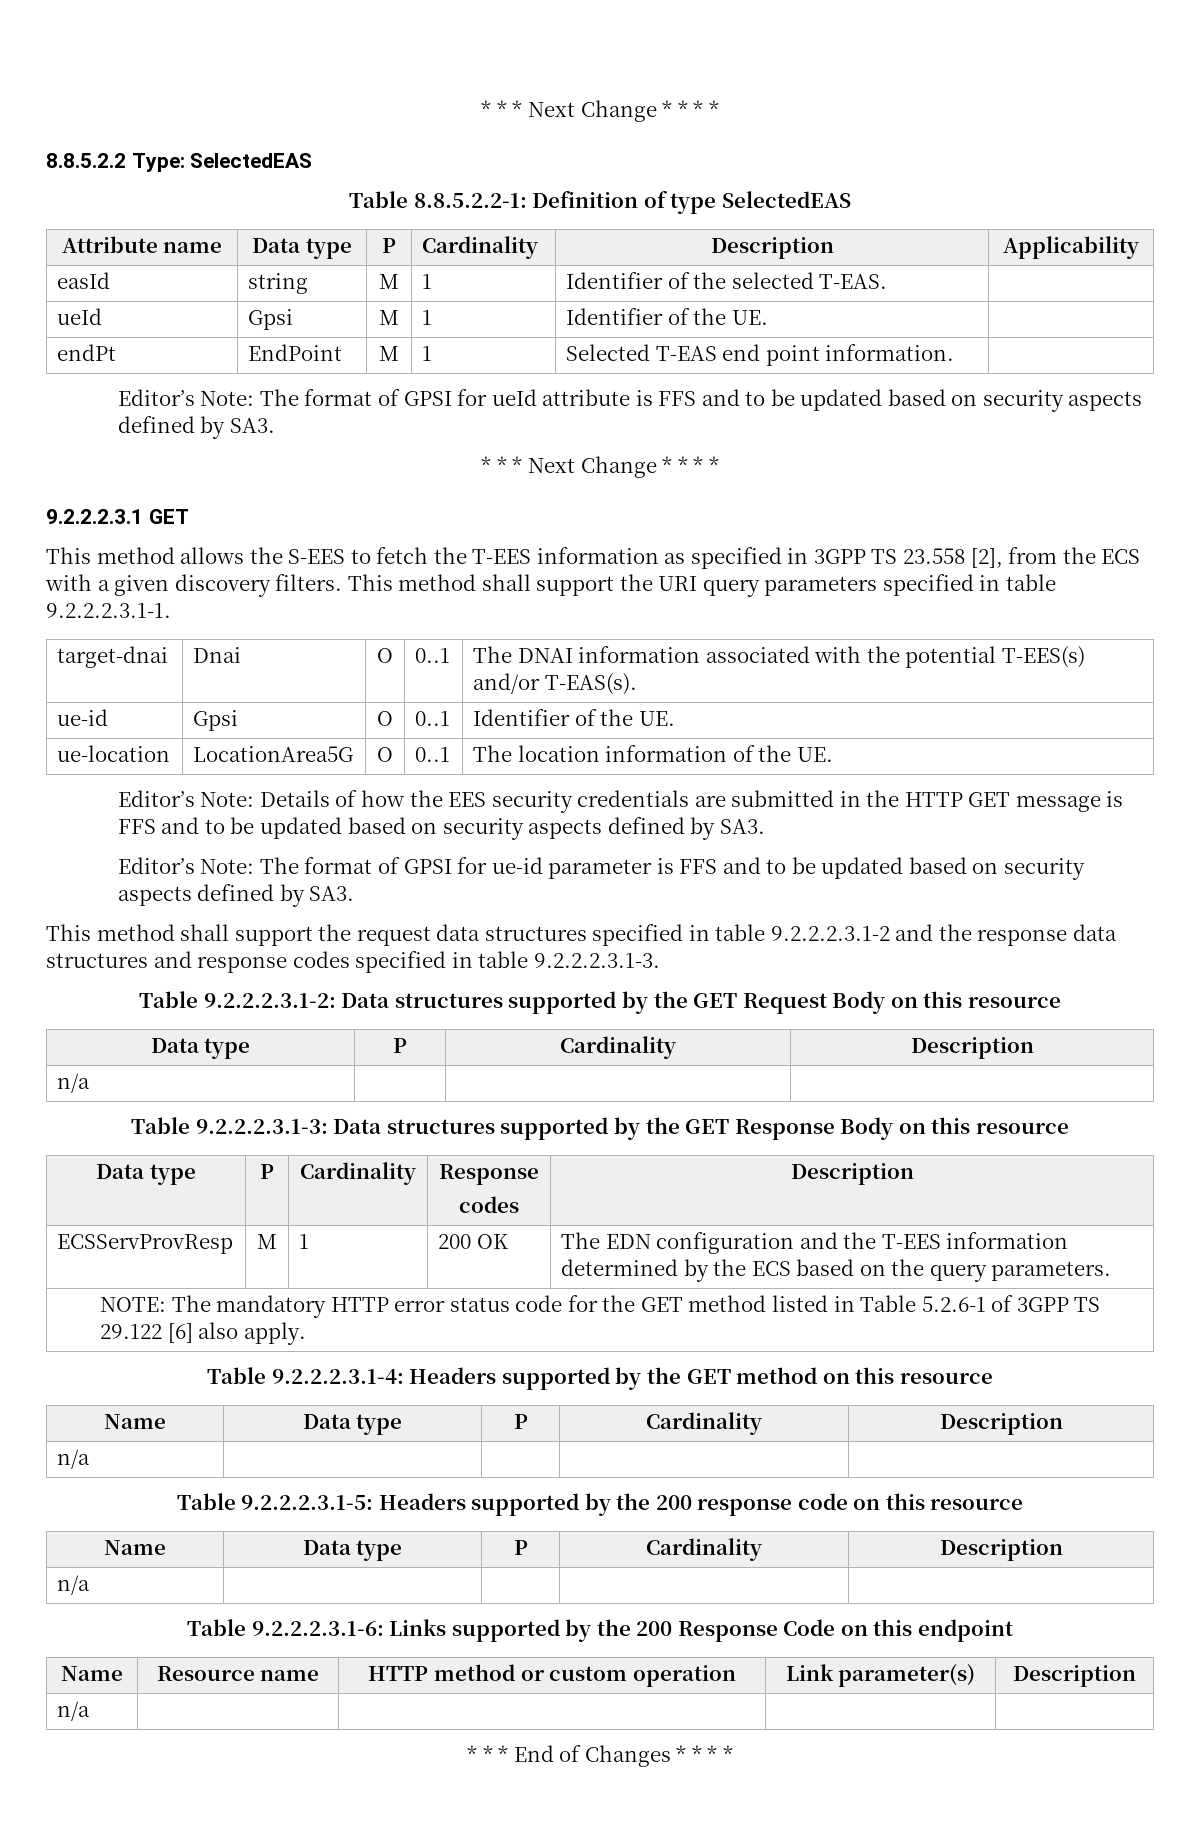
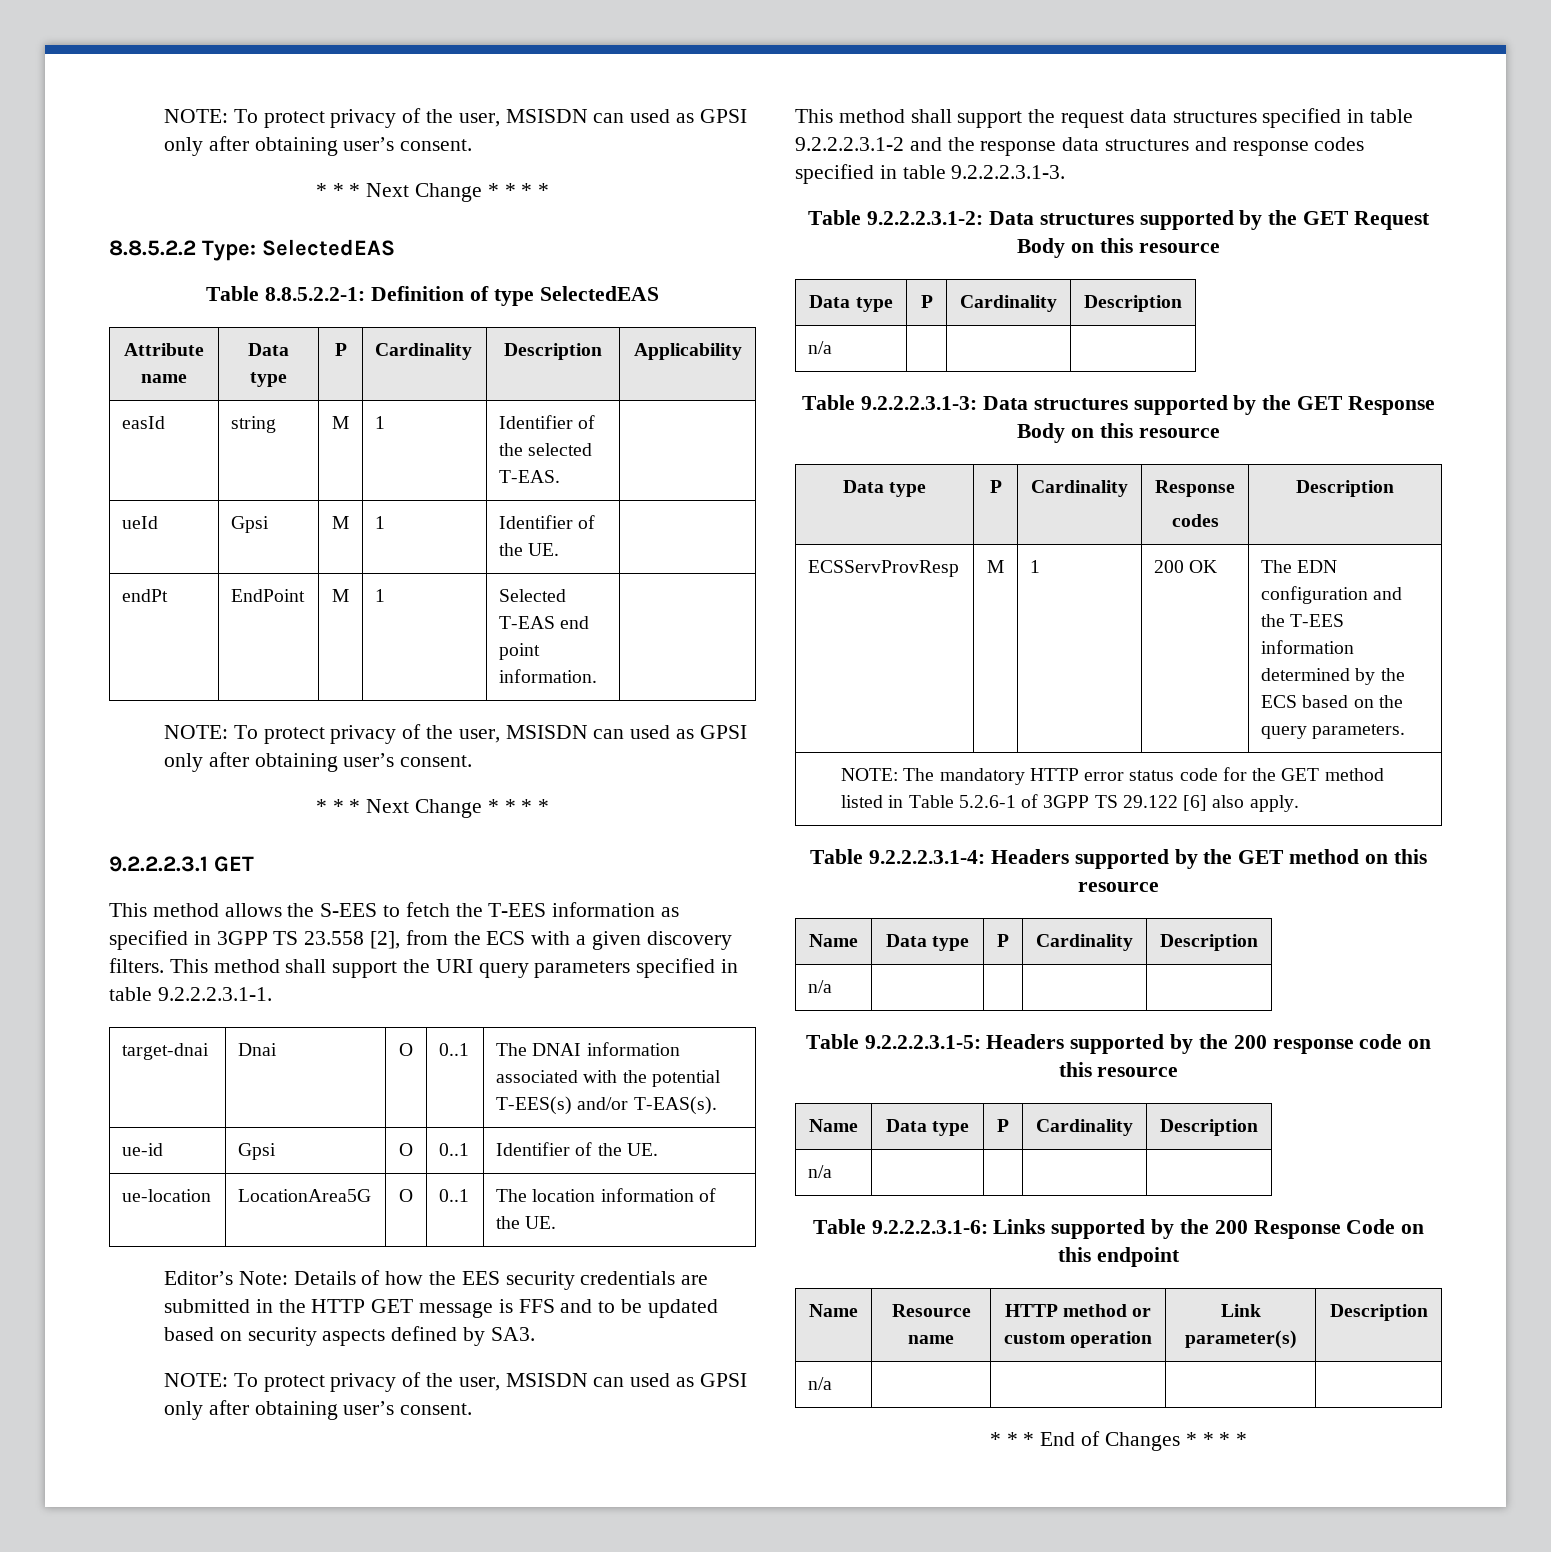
(481, 108) none -> [163,108,747,128] [163,136,473,156] NOTE: To protect privacy of the user, MSISDN can used as GPSI only after obtaining user’s consent. //
[117,389,1143,412] [117,416,275,439] Editor’s Note: The format of GPSI for ueId attribute is FFS and to be updated based on security aspects defined by SA3. -> [163,724,747,744] [163,752,473,772] NOTE: To protect privacy of the user, MSISDN can used as GPSI only after obtaining user’s consent.
[117,857,1085,880] [117,884,355,907] Editor’s Note: The format of GPSI for ue-id parameter is FFS and to be updated based on security aspects defined by SA3. -> [163,1372,747,1392] [163,1400,473,1420] NOTE: To protect privacy of the user, MSISDN can used as GPSI only after obtaining user’s consent.

